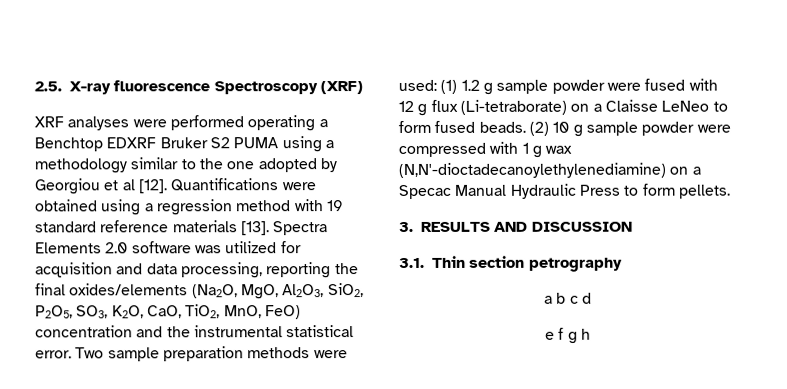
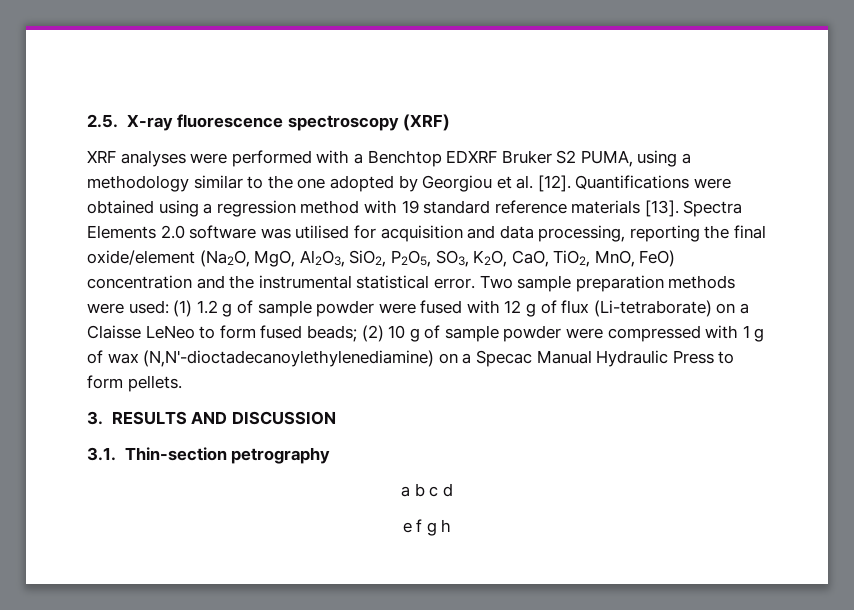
[213,81,318,95] Spectroscopy -> [287,115,399,131] spectroscopy
[247,115,316,132] operating -> [316,150,350,164] with
[233,137,279,149] PUMA -> [580,150,633,167] PUMA,
[121,179,135,191] al -> [516,175,534,189] al.
[225,241,278,254] utilized -> [295,225,350,239] utilised
[69,283,189,296] oxides/elements -> [87,250,195,265] oxide/element
(493, 88) none -> [236,300,253,314] of
(428, 109) none -> [540,300,557,314] of
[478,121,526,133] beads. -> [306,325,357,342] beads;
(583, 130) none -> [424,325,441,339] of
(542, 151) none -> [87,350,103,364] of
[432,255,526,268] Thin section -> [124,447,227,461] Thin-section

